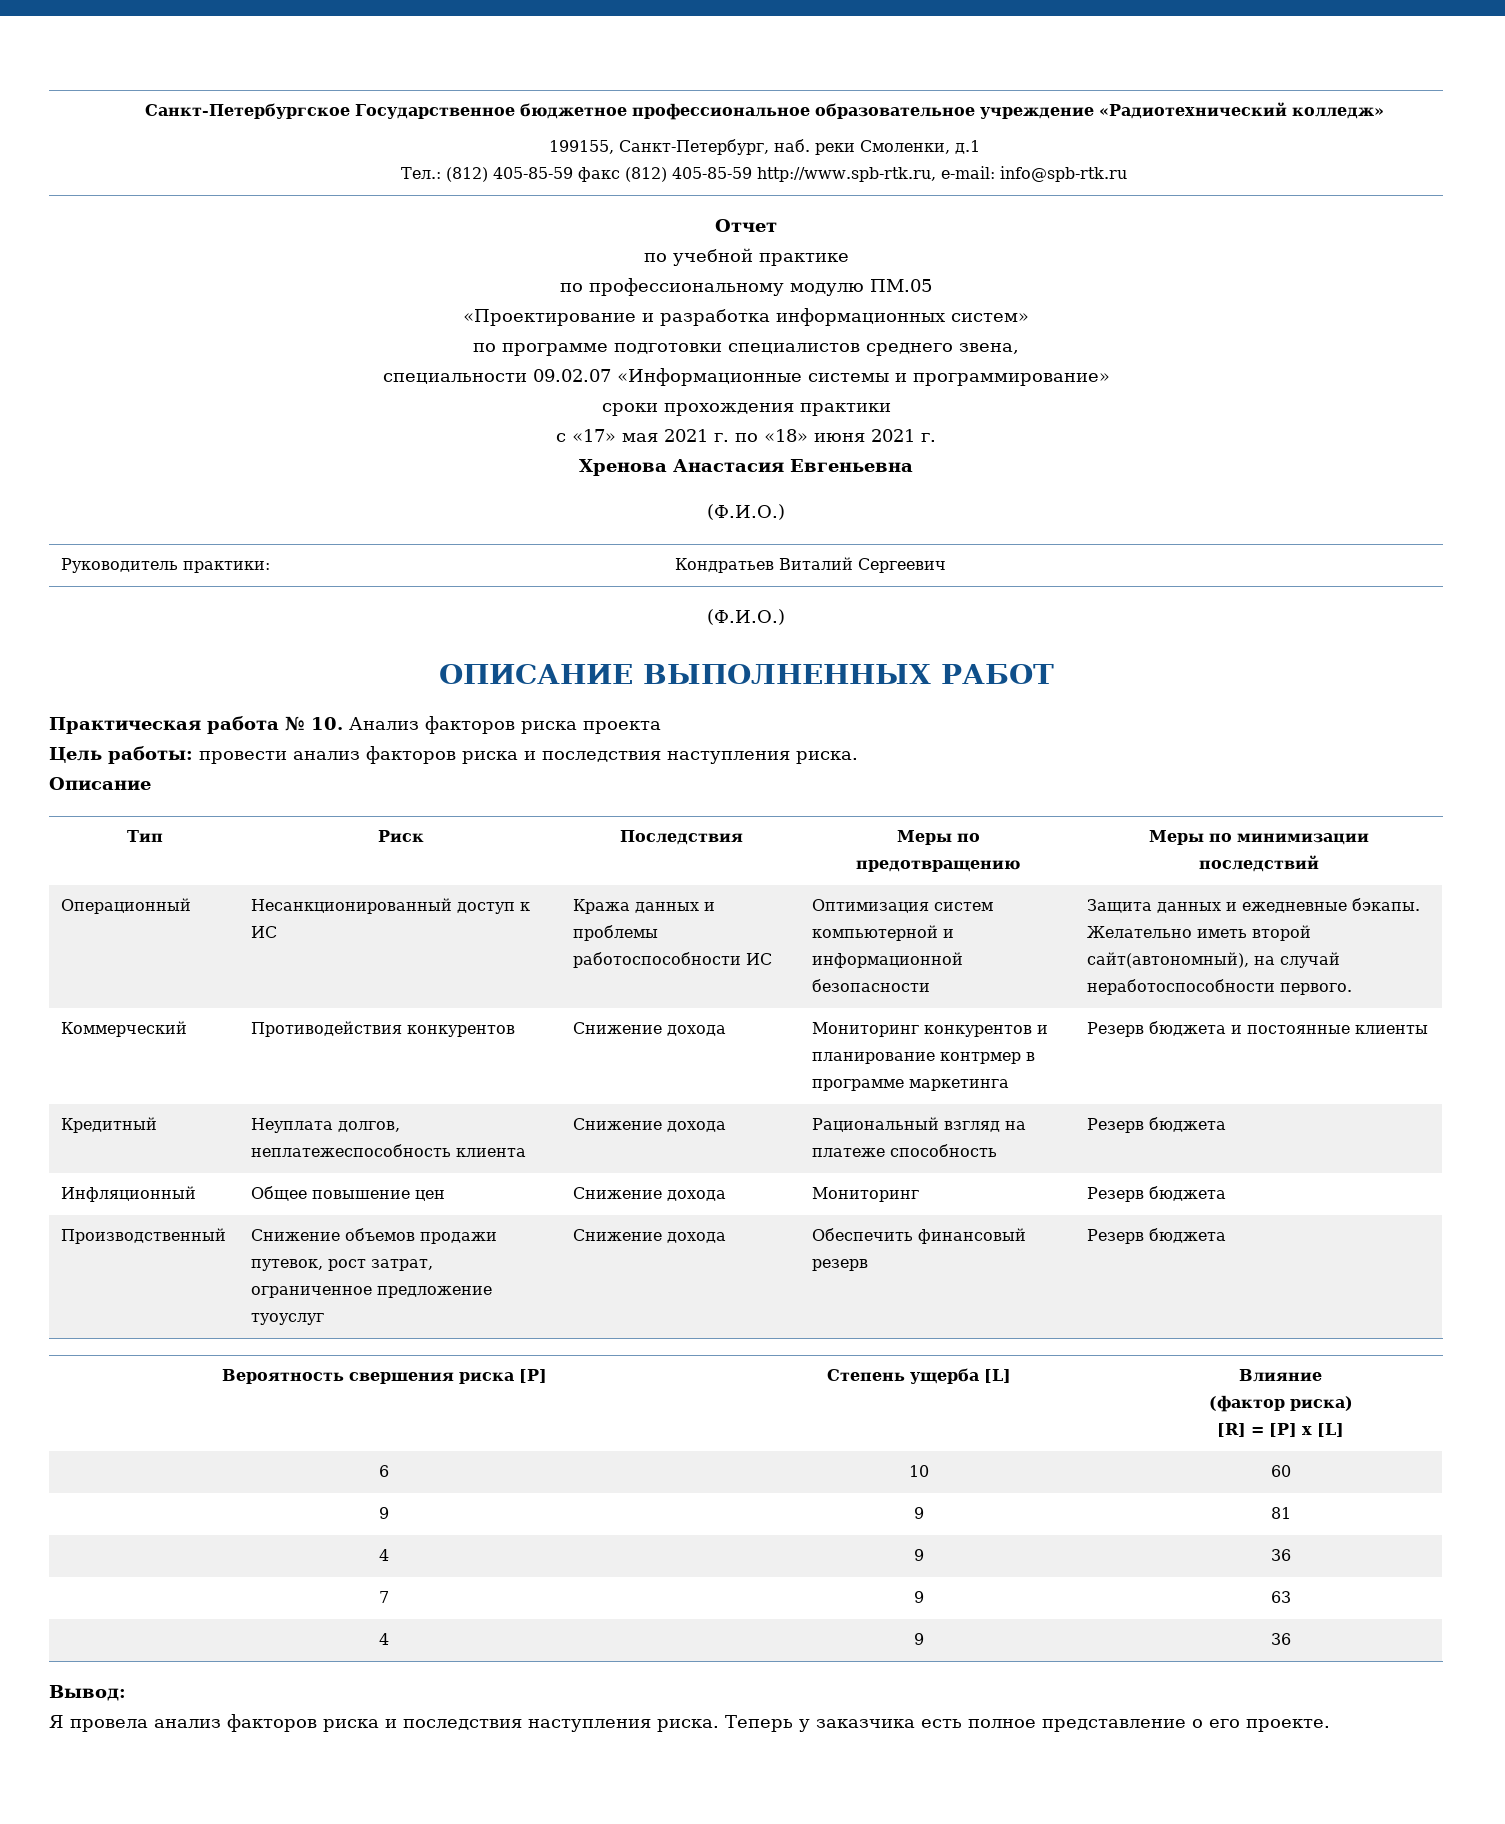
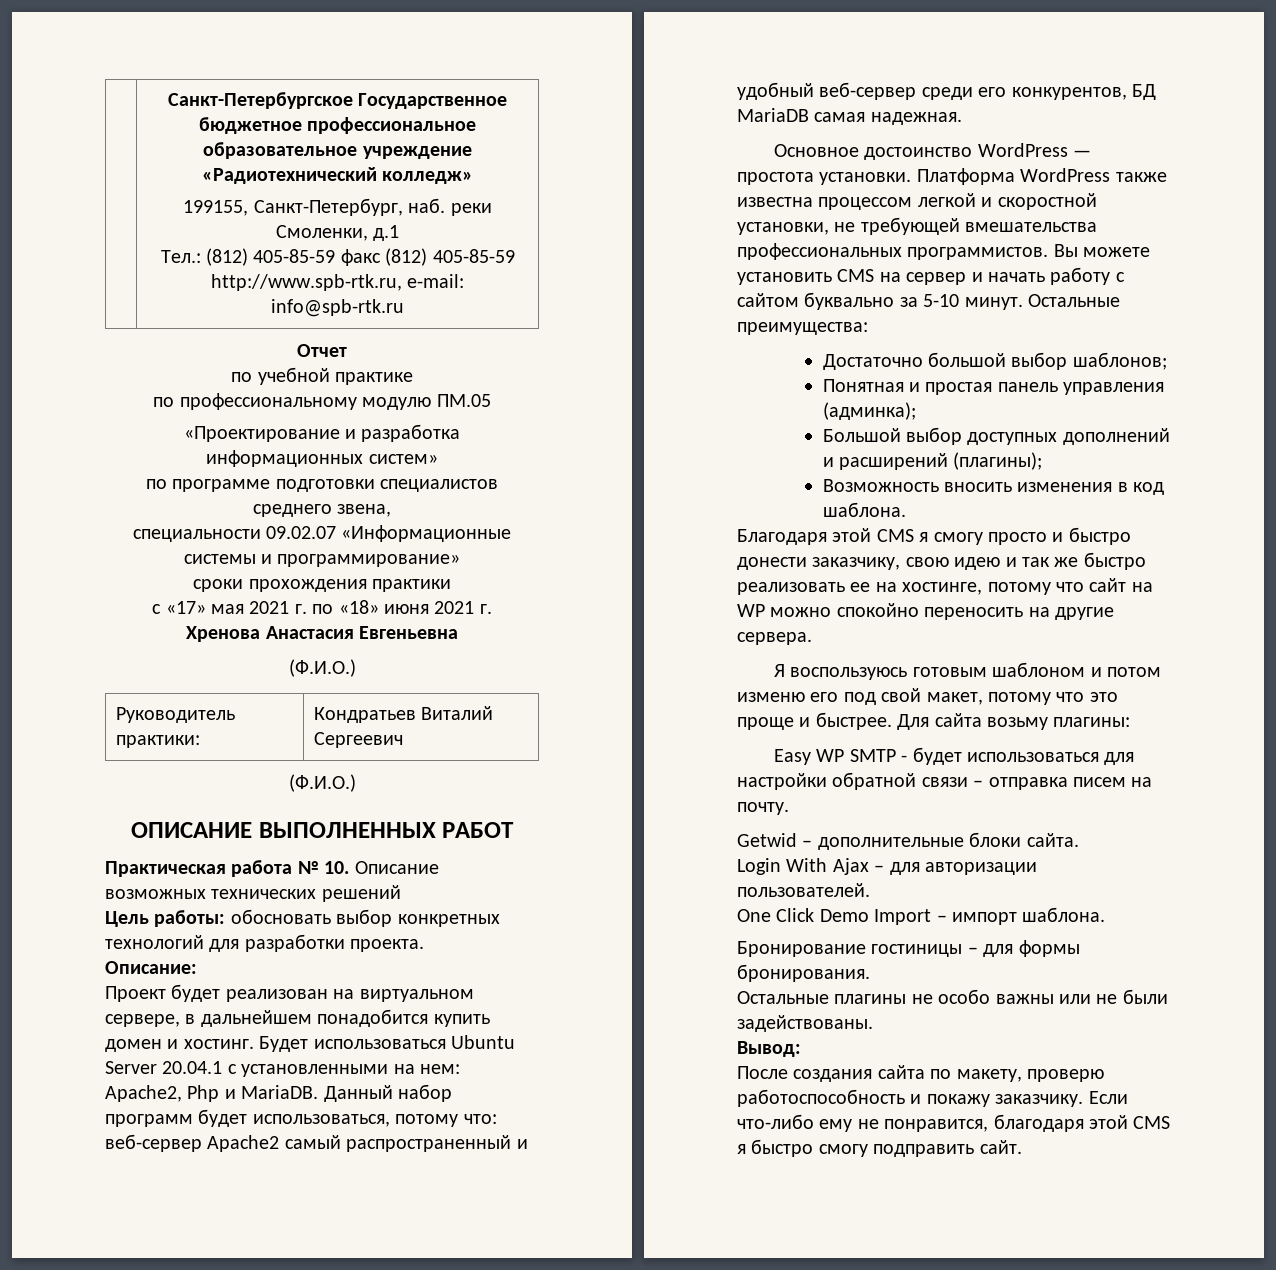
[349,716,661,734] [49,746,858,764] [49,777,151,790] [126,830,163,842] [377,830,424,842] [619,830,743,845] [896,830,980,845] [856,860,1020,872] [1149,830,1369,845] [1199,855,1319,872] [61,898,192,914] [251,898,531,914] [251,926,278,938] [573,899,716,914] [573,925,659,941] [573,952,773,968] [812,899,994,913] [812,925,955,941] [812,952,964,968] [812,979,931,992] [1087,898,1421,913] [1087,925,1312,941] [1087,952,1341,968] [1087,979,1353,995] [61,1021,188,1037] [251,1021,516,1037] [573,1022,727,1036] [812,1022,1049,1037] [812,1052,1036,1064] [812,1079,1010,1091] [1087,1021,1429,1037] [61,1117,158,1133] [251,1118,401,1133] [251,1144,527,1157] [573,1118,727,1132] [812,1117,1027,1132] [812,1144,998,1157] [1087,1117,1227,1133] [61,1186,197,1202] [251,1186,446,1201] [573,1187,727,1201] [812,1187,920,1202] [1087,1186,1227,1202] [61,1228,227,1244] [251,1228,498,1244] [251,1259,434,1271] [251,1286,493,1298] [251,1313,325,1325] [573,1229,727,1243] [812,1228,1027,1244] [812,1259,869,1271] [1087,1228,1227,1244] [221,1369,547,1384] [826,1368,1011,1384] [1239,1369,1322,1382] [1208,1395,1353,1412] [1217,1423,1344,1437] [379,1465,389,1477] [908,1465,929,1477] [1270,1465,1291,1477] [379,1507,389,1519] [913,1507,924,1519] [1270,1507,1291,1519] [379,1549,389,1561] [913,1549,924,1561] [1270,1549,1291,1561] [379,1591,389,1603] [913,1591,924,1603] [1270,1591,1291,1603] [379,1633,389,1645] [913,1633,924,1645] [1270,1633,1291,1645] [49,1685,126,1701] [49,1714,1330,1732] Анализ факторов риска проекта // Цель работы: провести анализ факторов риска и последствия наступления риска. // Описание // Тип | Риск | Последствия | Меры по предотвращению | Меры по минимизации последствий // Операционный | Несанкционированный доступ к ИС | Кража данных и проблемы работоспособности ИС | Оптимизация систем компьютерной и информационной безопасности | Защита данных и ежедневные бэкапы. Желательно иметь второй сайт(автономный), на случай неработоспособности первого. // Коммерческий | Противодействия конкурентов | Снижение дохода | Мониторинг конкурентов и планирование контрмер в программе маркетинга | Резерв бюджета и постоянные клиенты // Кредитный | Неуплата долгов, неплатежеспособность клиента | Снижение дохода | Рациональный взгляд на платеже способность | Резерв бюджета // Инфляционный | Общее повышение цен | Снижение дохода | Мониторинг | Резерв бюджета // Производственный | Снижение объемов продажи путевок, рост затрат, ограниченное предложение туоуслуг | Снижение дохода | Обеспечить финансовый резерв | Резерв бюджета // Вероятность свершения риска [P] | Степень ущерба [L] | Влияние // (фактор риска) // [R] = [P] x [L] // 6 | 10 | 60 // 9 | 9 | 81 // 4 | 9 | 36 // 7 | 9 | 63 // 4 | 9 | 36 // Вывод: // Я провела анализ факторов риска и последствия наступления риска. Теперь у заказчика есть полное представление о его проекте. -> [354,861,439,874] [105,885,401,902] [105,909,500,927] [105,934,425,952] [105,961,197,974] [105,984,474,1002] [105,1009,490,1027] [105,1035,515,1052] [105,1061,460,1077] [105,1084,452,1102] [105,1109,497,1127] [105,1134,528,1152] [737,82,1156,100] [737,108,962,125] [773,143,1092,160] [737,168,1167,185] [737,193,1097,210] [737,217,1098,235] [737,243,1151,260] [737,267,1125,285] [737,292,1120,310] [737,322,868,335] [822,352,1167,370] [822,379,1165,395] [822,402,916,420] [822,427,1170,445] [822,452,1043,470] [822,479,1165,495] [822,502,906,517] [737,527,1131,545] [737,552,1146,570] [737,578,1153,595] [737,603,1114,620] [737,632,812,645] [773,662,1161,680] [737,688,1118,705] [737,712,1131,730] [773,747,1135,765] [737,772,1153,790] [737,802,789,815] [737,832,1079,850] [737,858,1037,875] [737,883,870,897] [737,907,1106,925] [737,940,1080,957] [737,964,870,982] [737,989,1168,1004] [737,1015,873,1032] [737,1041,801,1057] [737,1065,1104,1082] [737,1089,1128,1107] [737,1114,1171,1132] [737,1139,1022,1157] Описание возможных технических решений // Цель работы: обосновать выбор конкретных технологий для разработки проекта. // Описание: // Проект будет реализован на виртуальном сервере, в дальнейшем понадобится купить домен и хостинг. Будет использоваться Ubuntu Server 20.04.1 с установленными на нем: Apache2, Php и MariaDB. Данный набор программ будет использоваться, потому что: веб-сервер Apache2 самый распространенный и удобный веб-сервер среди его конкурентов, БД MariaDB самая надежная. // Основное достоинство WordPress — простота установки. Платформа WordPress также известна процессом легкой и скоростной установки, не требующей вмешательства профессиональных программистов. Вы можете установить CMS на сервер и начать работу с сайтом буквально за 5-10 минут. Остальные преимущества: // Достаточно большой выбор шаблонов; // Понятная и простая панель управления (админка); // Большой выбор доступных дополнений и расширений (плагины); // Возможность вносить изменения в код шаблона. // Благодаря этой CMS я смогу просто и быстро донести заказчику, свою идею и так же быстро реализовать ее на хостинге, потому что сайт на WP можно спокойно переносить на другие сервера. // Я воспользуюсь готовым шаблоном и потом изменю его под свой макет, потому что это проще и быстрее. Для сайта возьму плагины: // Easy WP SMTP - будет использоваться для настройки обратной связи – отправка писем на почту. // Getwid – дополнительные блоки сайта. // Login With Ajax – для авторизации пользователей. // One Click Demo Import – импорт шаблона. // Бронирование гостиницы – для формы бронирования. // Остальные плагины не особо важны или не были задействованы. // Вывод: // После создания сайта по макету, проверю работоспособность и покажу заказчику. Если что-либо ему не понравится, благодаря этой CMS я быстро смогу подправить сайт.

